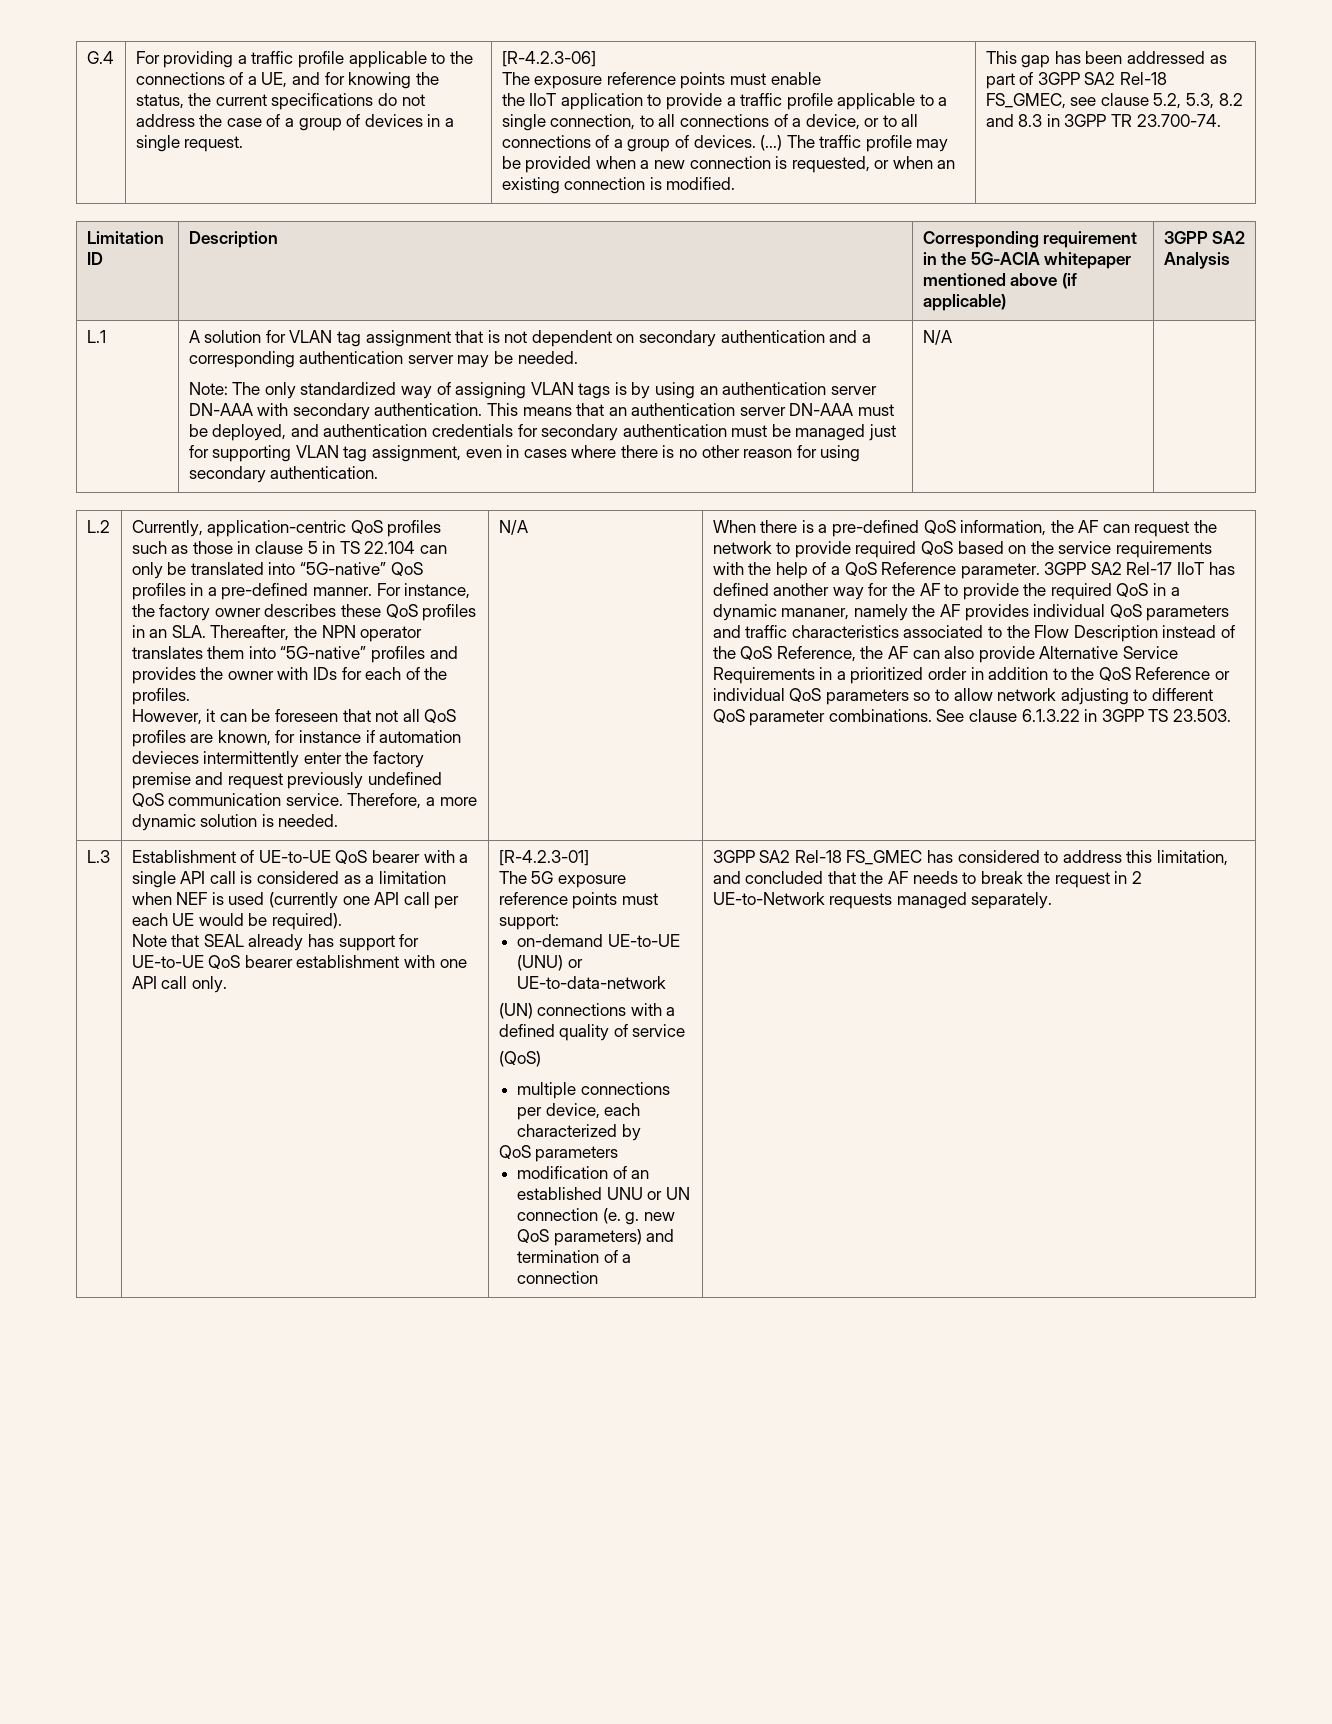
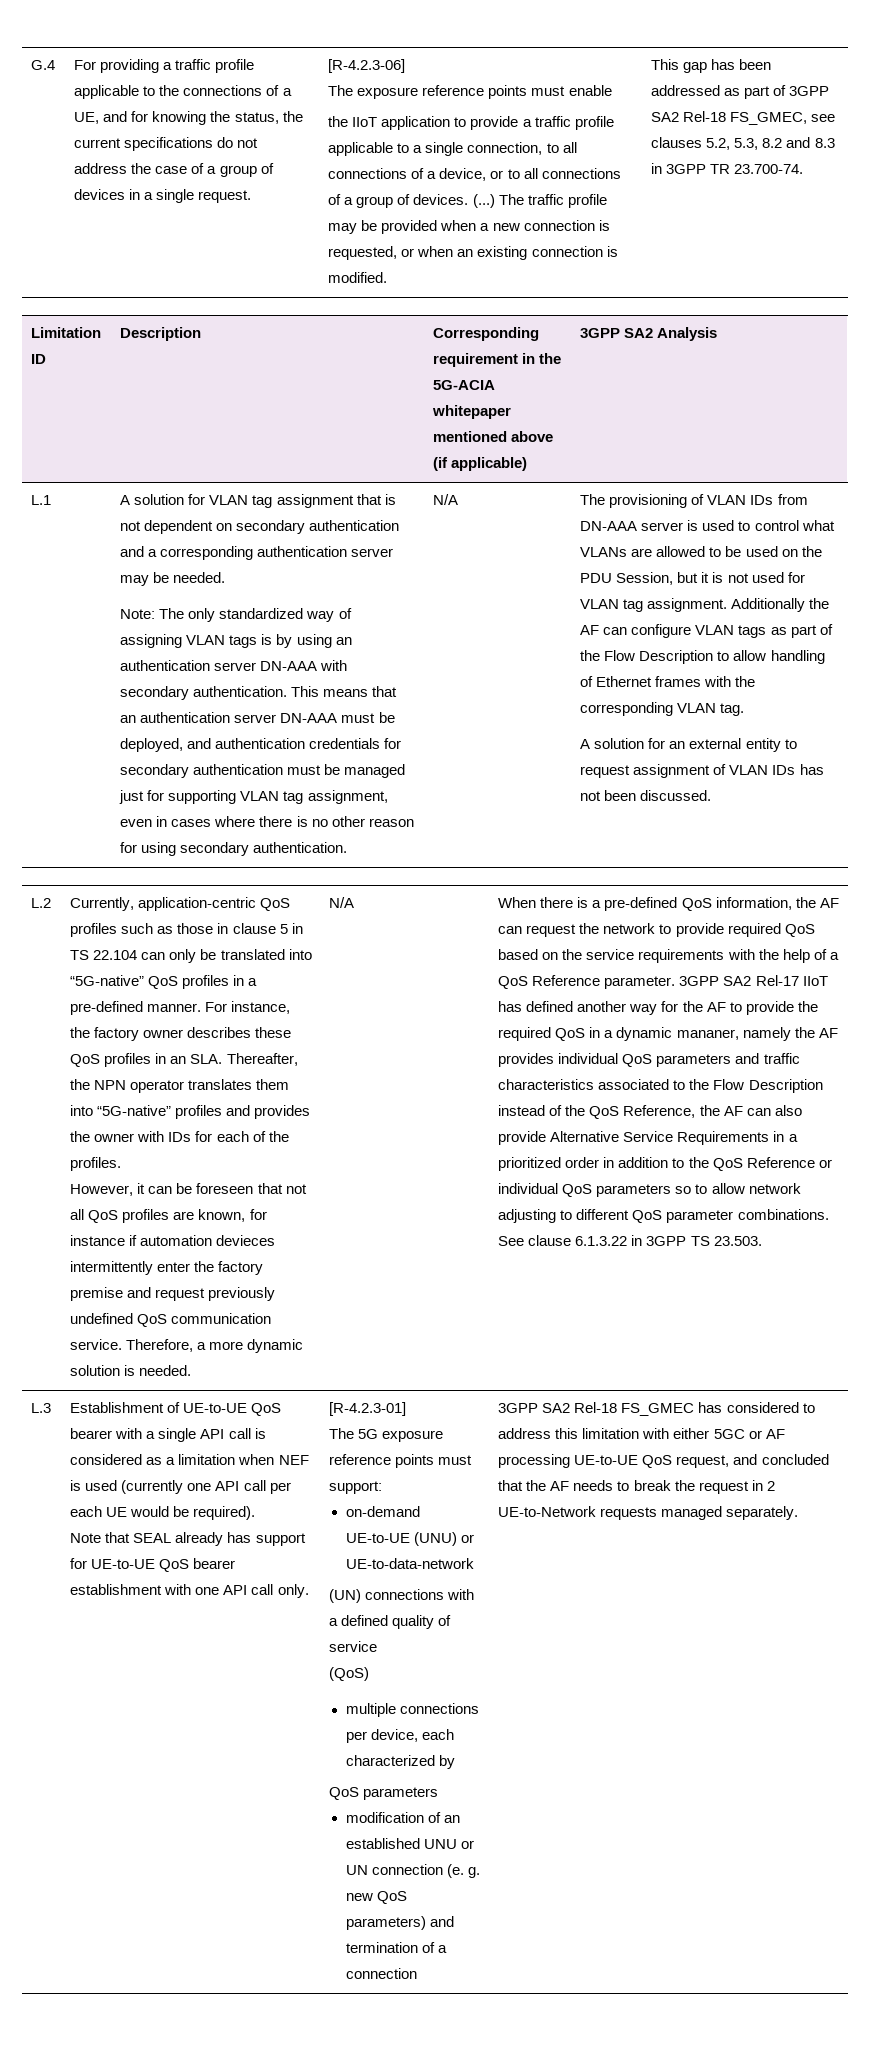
[1100,93,1149,106] clause -> [651,137,703,148] clauses
(952, 337) none -> [580,494,808,508] [580,520,835,531] [580,546,822,557] [580,572,805,585] [580,598,830,612] [580,624,833,638] [580,650,825,664] [580,676,756,687] [580,702,745,716] [580,738,797,752] [580,764,824,778] [580,790,712,801] The provisioning of VLAN IDs from DN-AAA server is used to control what VLANs are allowed to be used on the PDU Session, but it is not used for VLAN tag assignment. Additionally the AF can configure VLAN tags as part of the Flow Description to allow handling of Ethernet frames with the corresponding VLAN tag. // A solution for an external entity to request assignment of VLAN IDs has not been discussed.
[1156,850,1228,866] limitation, -> [582,1428,785,1439] [498,1454,730,1468] limitation with either 5GC or AF processing UE-to-UE QoS request,

